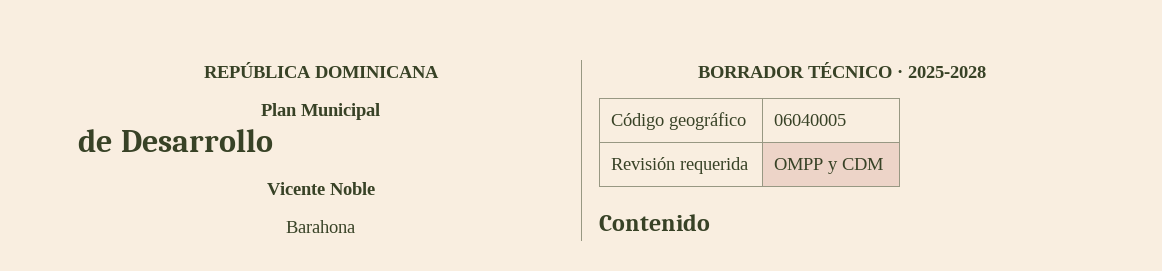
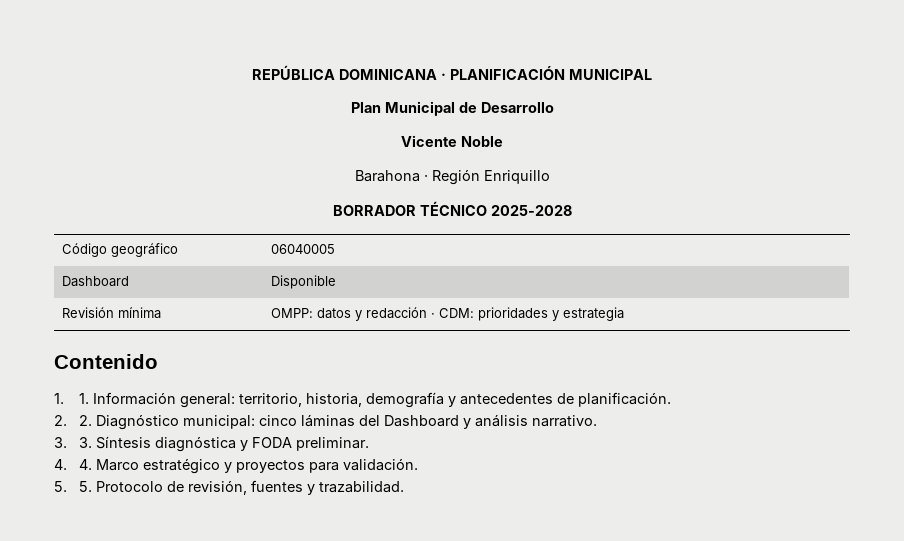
(439, 72) none -> [441,66,652,80] · PLANIFICACIÓN MUNICIPAL
(380, 111) // -> (455, 108) none
(355, 226) none -> [423,169,550,185] · Región Enriquillo
[896,70,903,78] · -> (487, 208) none
(847, 120) none -> [62,276,130,287] [271,275,337,289] // Dashboard | Disponible
[680,157,749,174] [774,158,884,174] [599,214,710,231] requerida | OMPP y CDM // Contenido -> [118,307,162,319] [271,307,625,321] [54,354,158,369] [54,392,671,408] [54,414,597,430] [54,436,369,452] [54,458,418,474] [54,480,404,495] mínima | OMPP: datos y redacción · CDM: prioridades y estrategia // Contenido // 1. 1. Información general: territorio, historia, demografía y antecedentes de planificación. // 2. 2. Diagnóstico municipal: cinco láminas del Dashboard y análisis narrativo. // 3. 3. Síntesis diagnóstica y FODA preliminar. // 4. 4. Marco estratégico y proyectos para validación. // 5. 5. Protocolo de revisión, fuentes y trazabilidad.

